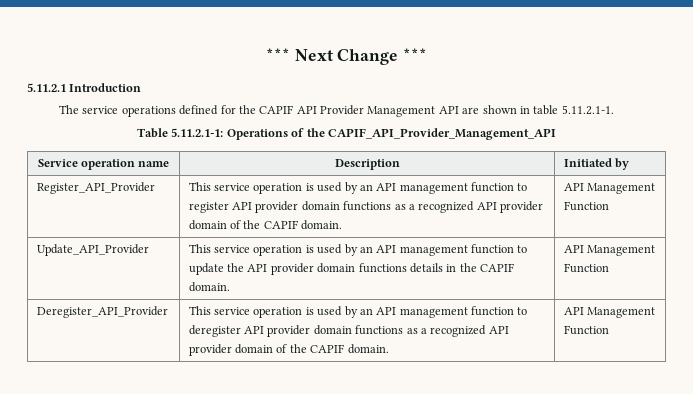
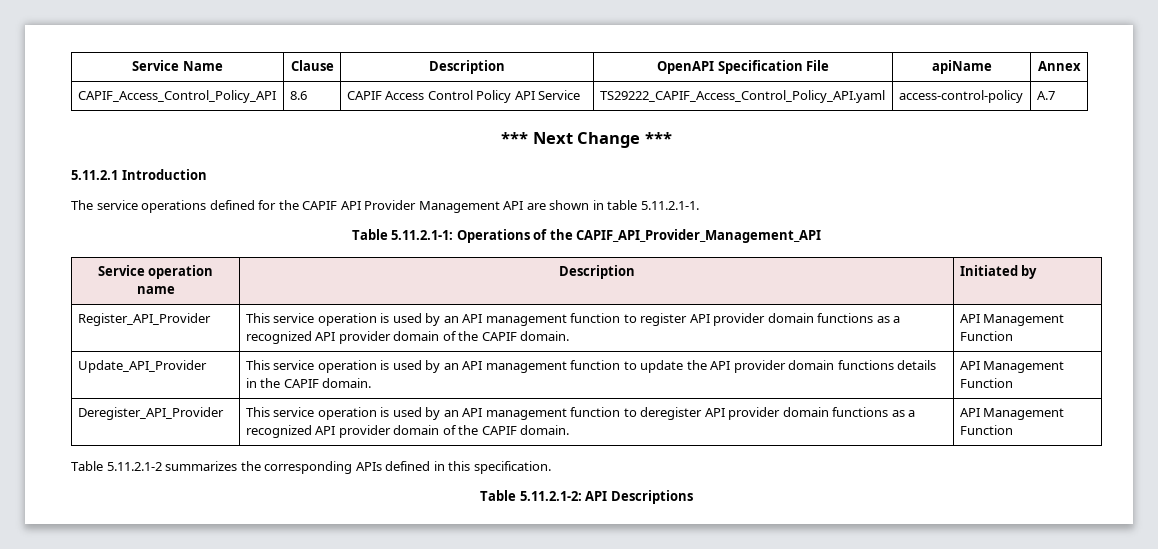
(265, 54) none -> [132,60,223,71] [290,60,334,71] [429,60,505,74] [656,60,830,74] [931,60,992,74] [1037,61,1081,71] [77,90,276,103] [289,91,307,100] [346,90,581,103] [599,90,885,103] [898,90,1023,103] [1036,91,1055,100] Service Name | Clause | Description | OpenAPI Specification File | apiName | Annex // CAPIF_Access_Control_Policy_API | 8.6 | CAPIF Access Control Policy API Service | TS29222_CAPIF_Access_Control_Policy_API.yaml | access-control-policy | A.7 //
(609, 330) none -> [71,461,551,474] [480,490,693,504] // Table 5.11.2.1-2 summarizes the corresponding APIs defined in this specification. // Table 5.11.2.1-2: API Descriptions

